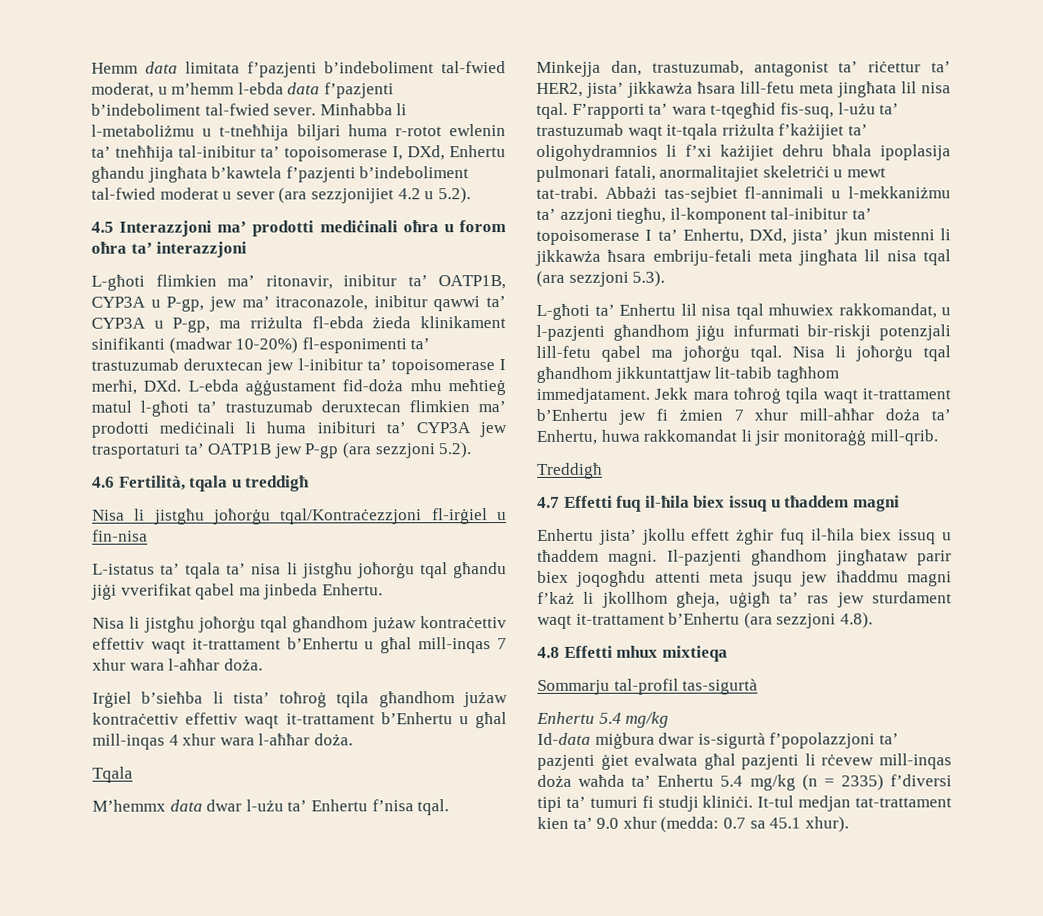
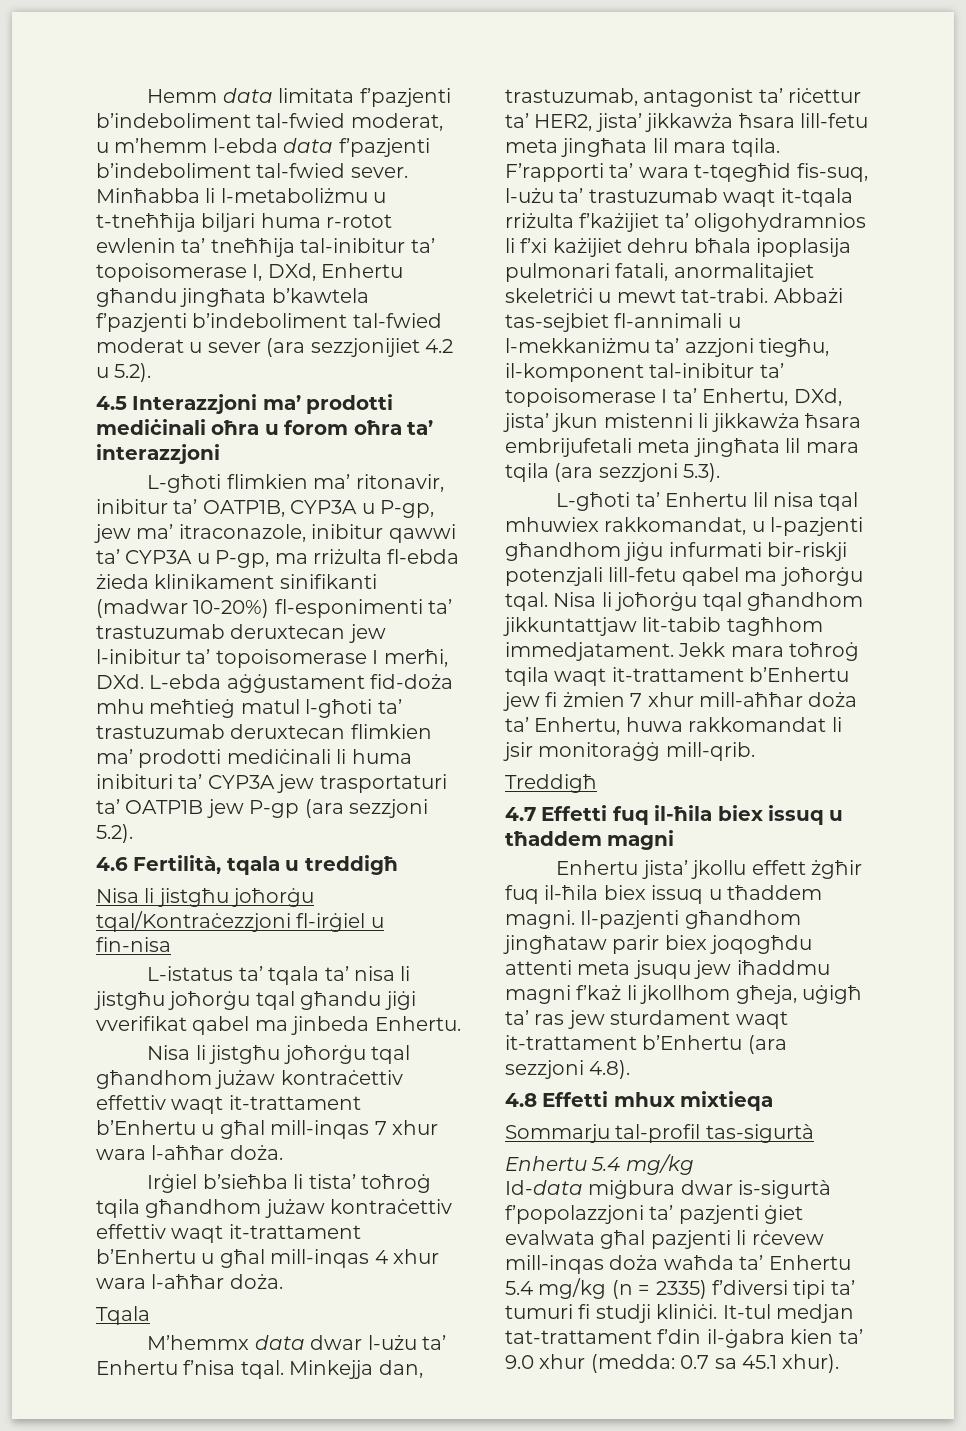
[921,82,951,94] [536,102,568,119] nisa tqal. -> [673,138,780,157] mara tqila.
[652,249,951,266] embriju-fetali meta jingħata lil nisa tqal -> [505,438,859,457] [505,463,549,482] embrijufetali meta jingħata lil mara tqila
(952, 802) none -> [657,1329,785,1348] f’din il-ġabra

